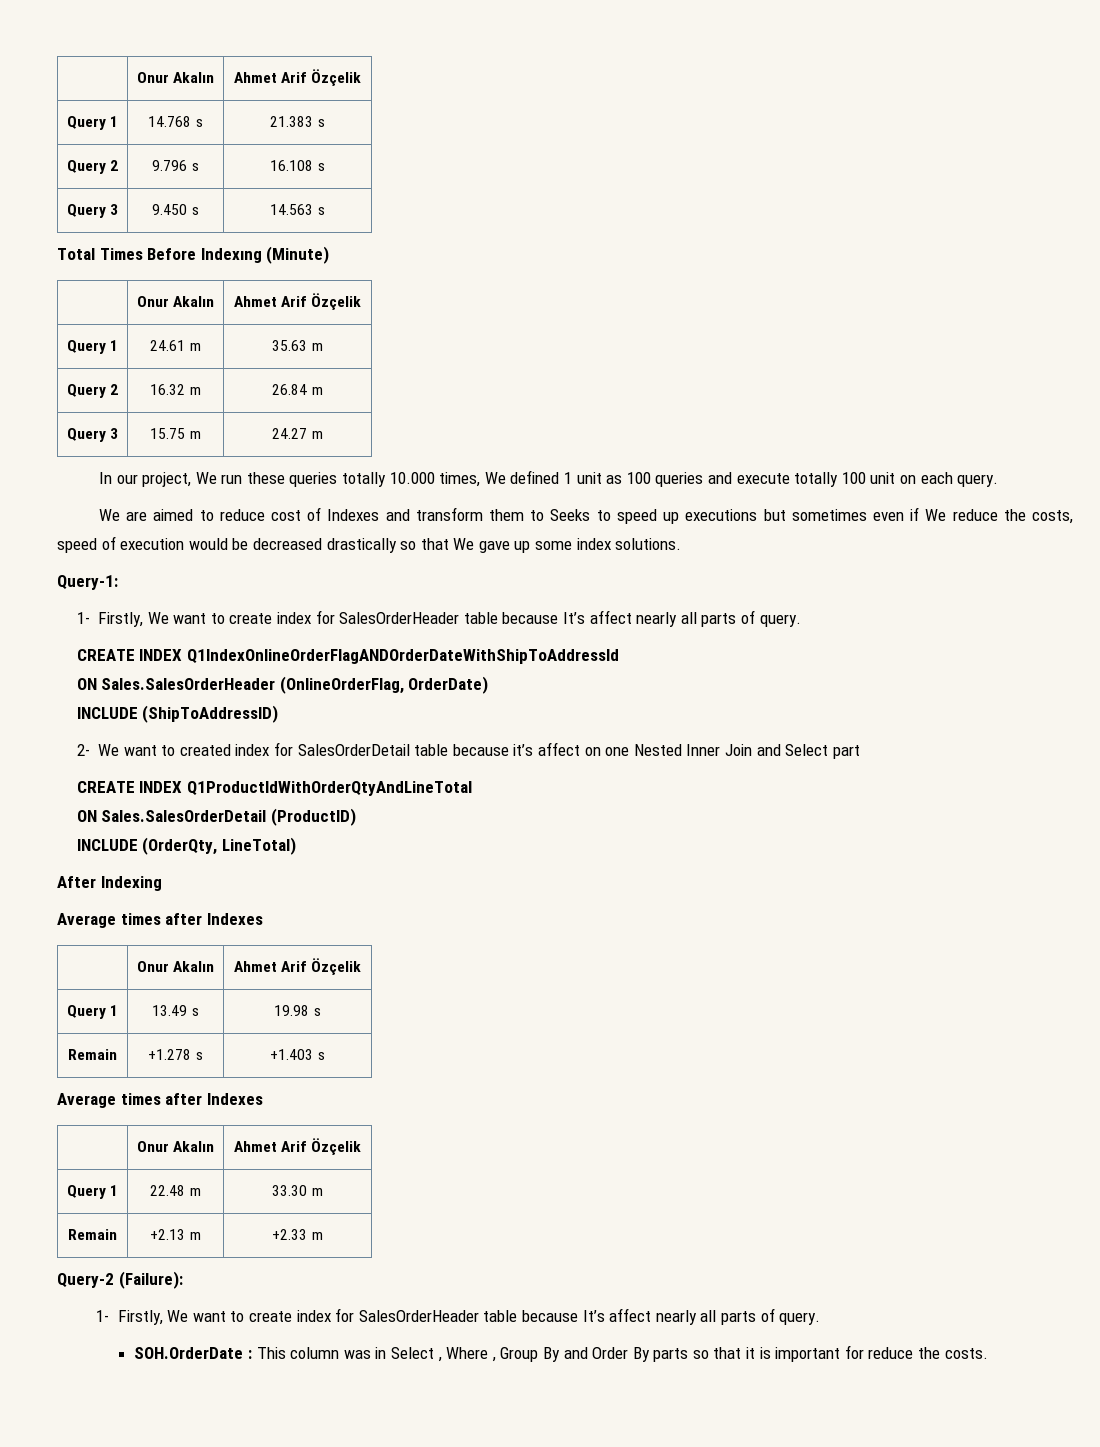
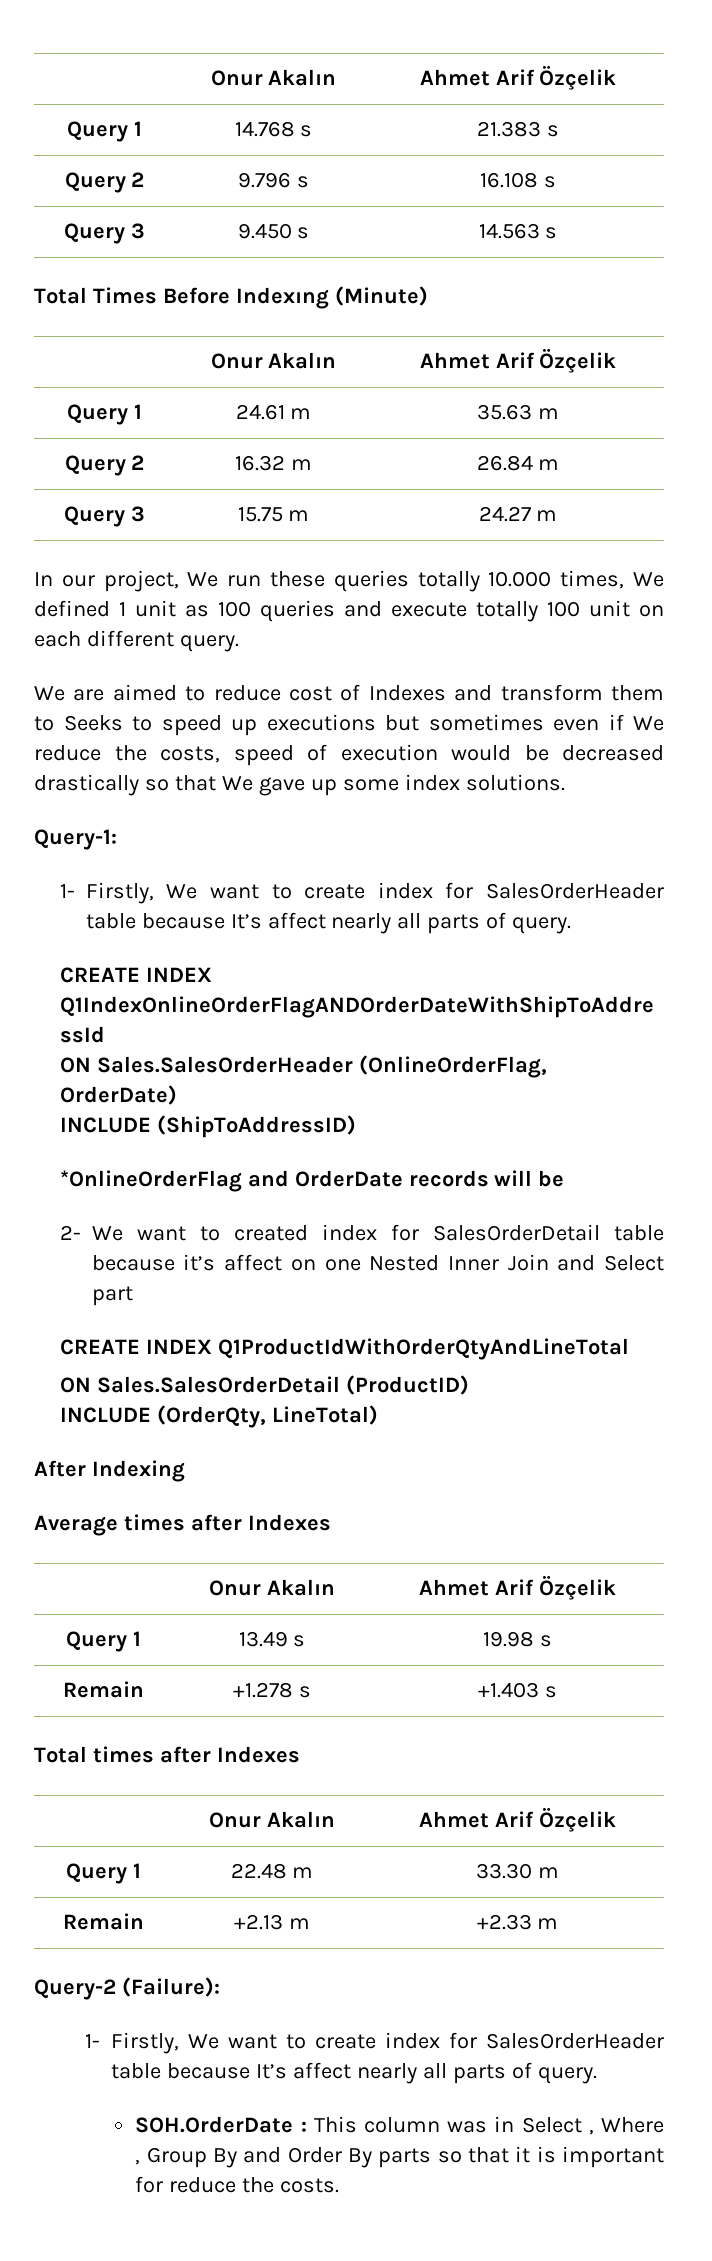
(953, 478) none -> [86,630,174,647] different
(279, 714) none -> [59,1170,565,1192] // *OnlineOrderFlag and OrderDate records will be
[57,1093,116,1108] Average -> [34,1746,87,1763] Total

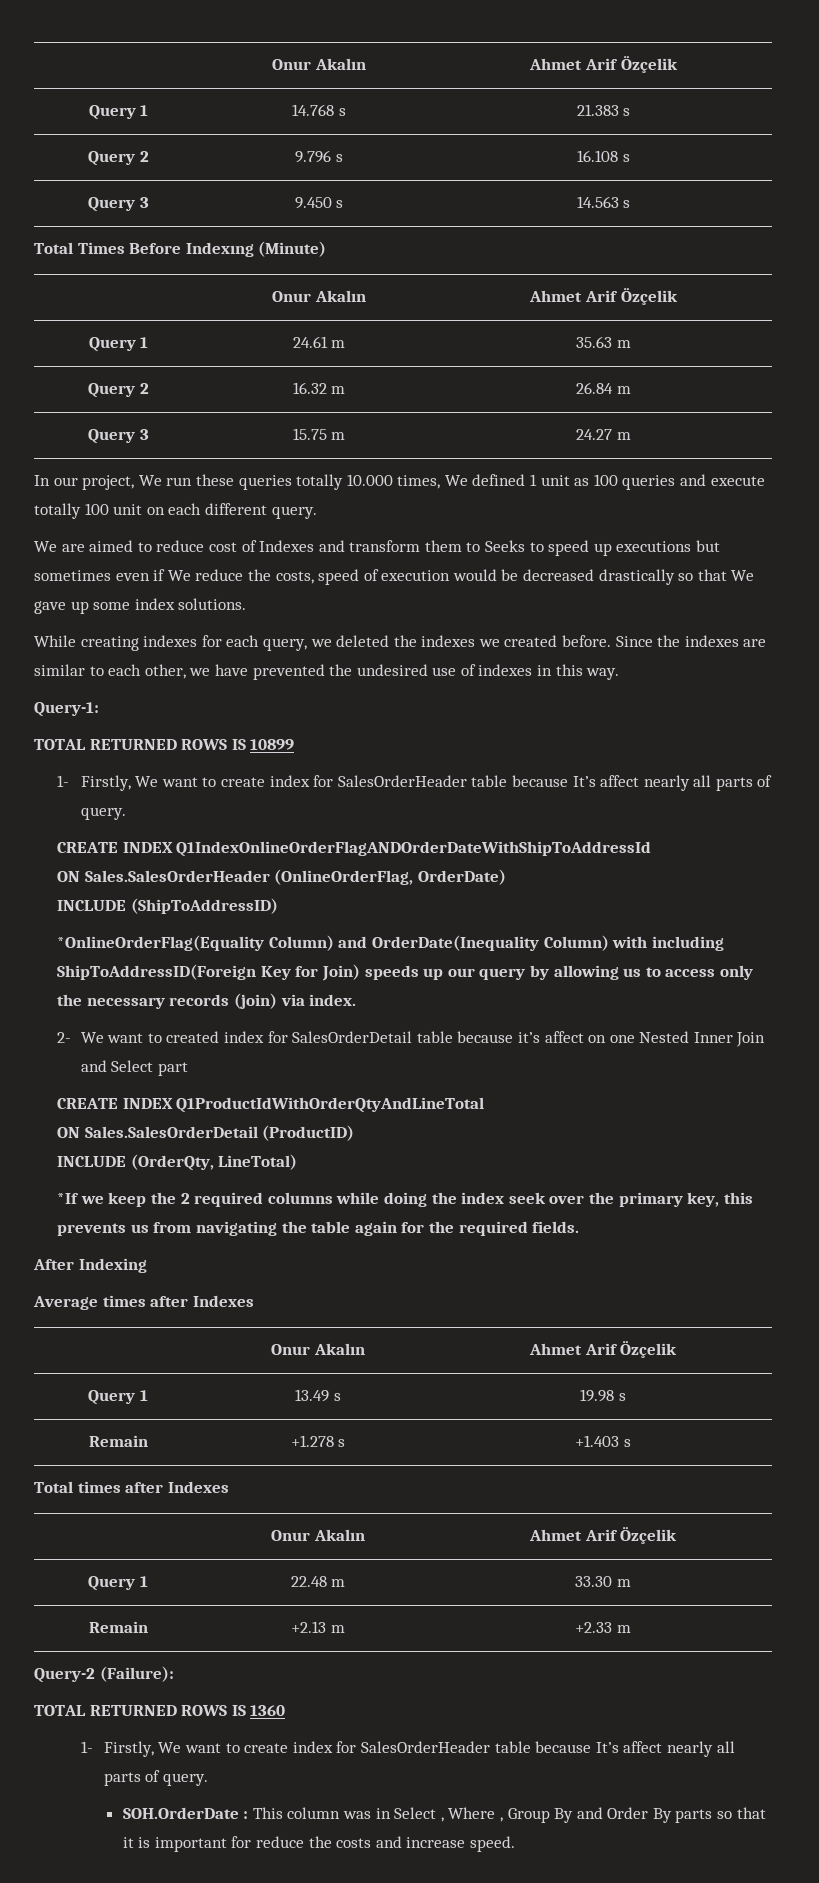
[34,829,117,850] Query-1: -> [34,635,767,651] [34,664,620,680] [34,702,99,717] [34,739,295,750] While creating indexes for each query, we deleted the indexes we created before. Since the indexes are similar to each other, we have prevented the undesired use of indexes in this way. // Query-1: // TOTAL RETURNED ROWS IS 10899
[59,1170,565,1192] *OnlineOrderFlag and OrderDate records will be -> [57,935,724,951] [57,964,753,981] [57,993,357,1009] *OnlineOrderFlag(Equality Column) and OrderDate(Inequality Column) with including ShipToAddressID(Foreign Key for Join) speeds up our query by allowing us to access only the necessary records (join) via index.
(378, 1415) none -> [57,1192,753,1207] [57,1221,580,1236] // *If we keep the 2 required columns while doing the index seek over the primary key, this prevents us from navigating the table again for the required fields.
(220, 1987) none -> [34,1705,286,1716] // TOTAL RETURNED ROWS IS 1360
[280,2178,340,2193] costs. -> [336,1836,515,1852] costs and increase speed.

